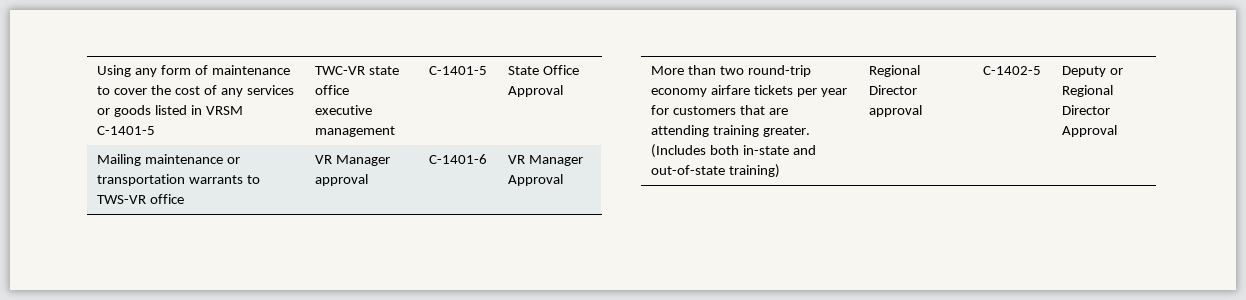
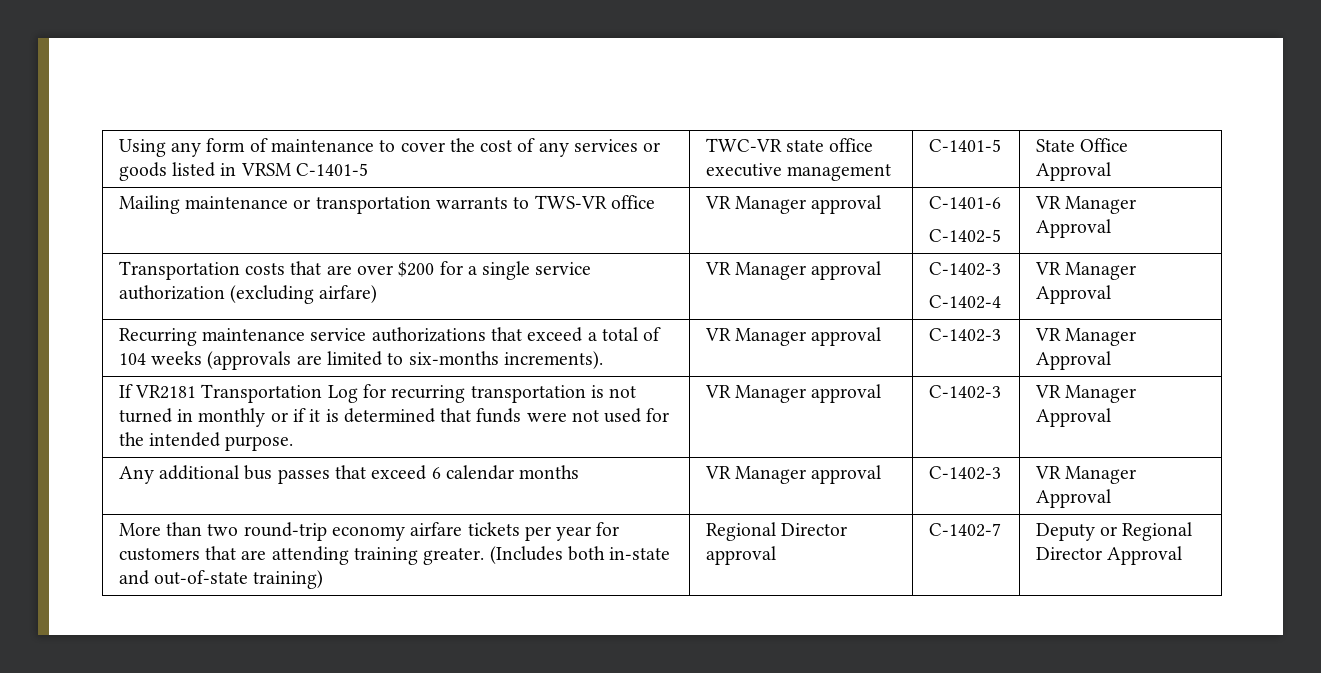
(488, 159) none -> [928,229,1001,243] [1034,196,1137,214] [1035,219,1111,238] [118,261,592,280] [118,285,378,304] [704,261,882,280] [928,262,1001,276] [928,295,1001,309] [1034,262,1137,280] [1035,285,1111,304] [118,327,662,346] [118,351,603,370] [704,327,882,346] [928,328,1001,342] [1034,328,1137,346] [1035,351,1111,370] [118,384,637,403] [118,408,670,427] [118,432,294,451] [704,384,882,403] [928,385,1001,399] [1034,385,1137,403] [1035,408,1111,427] [118,465,580,484] [704,465,882,484] [928,466,1001,480] // C-1402-5 | VR Manager Approval // Transportation costs that are over $200 for a single service authorization (excluding airfare) | VR Manager approval | C-1402-3 // C-1402-4 | VR Manager Approval // Recurring maintenance service authorizations that exceed a total of 104 weeks (approvals are limited to six-months increments). | VR Manager approval | C-1402-3 | VR Manager Approval // If VR2181 Transportation Log for recurring transportation is not turned in monthly or if it is determined that funds were not used for the intended purpose. | VR Manager approval | C-1402-3 | VR Manager Approval // Any additional bus passes that exceed 6 calendar months | VR Manager approval | C-1402-3
[983,66,1042,75] C-1402-5 -> [928,523,1001,537] C-1402-7

